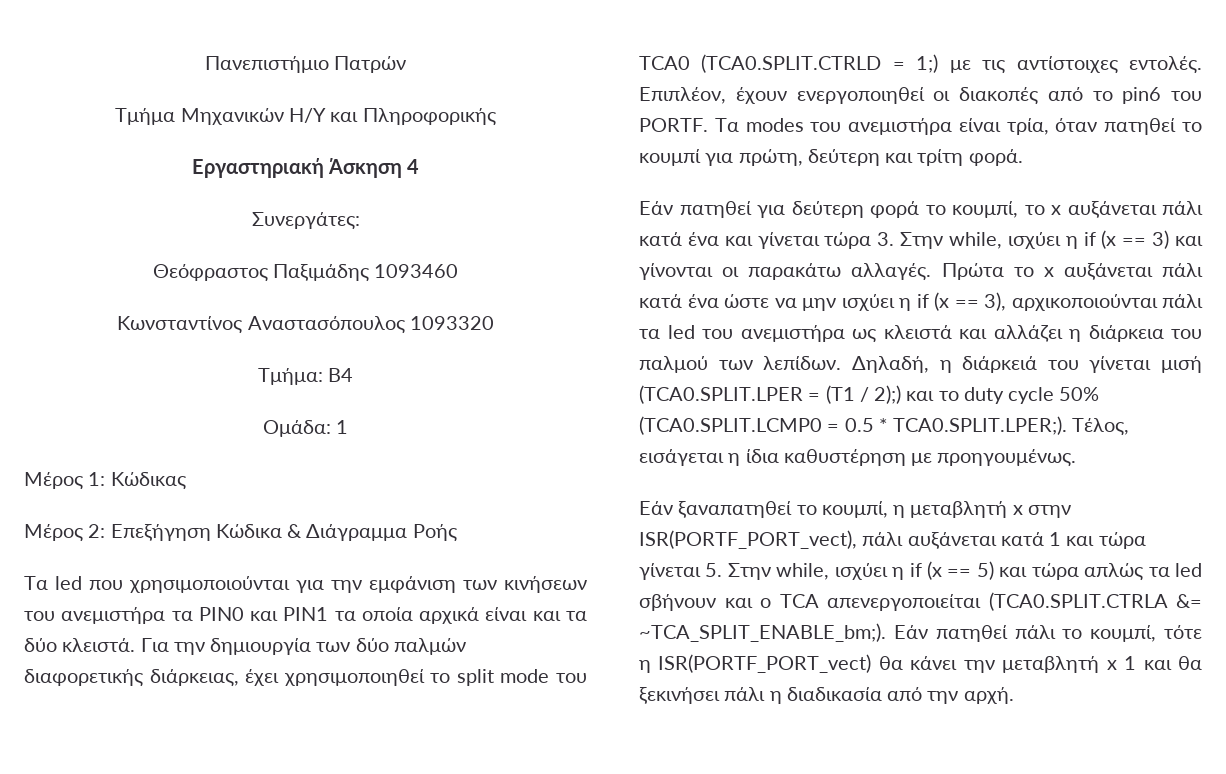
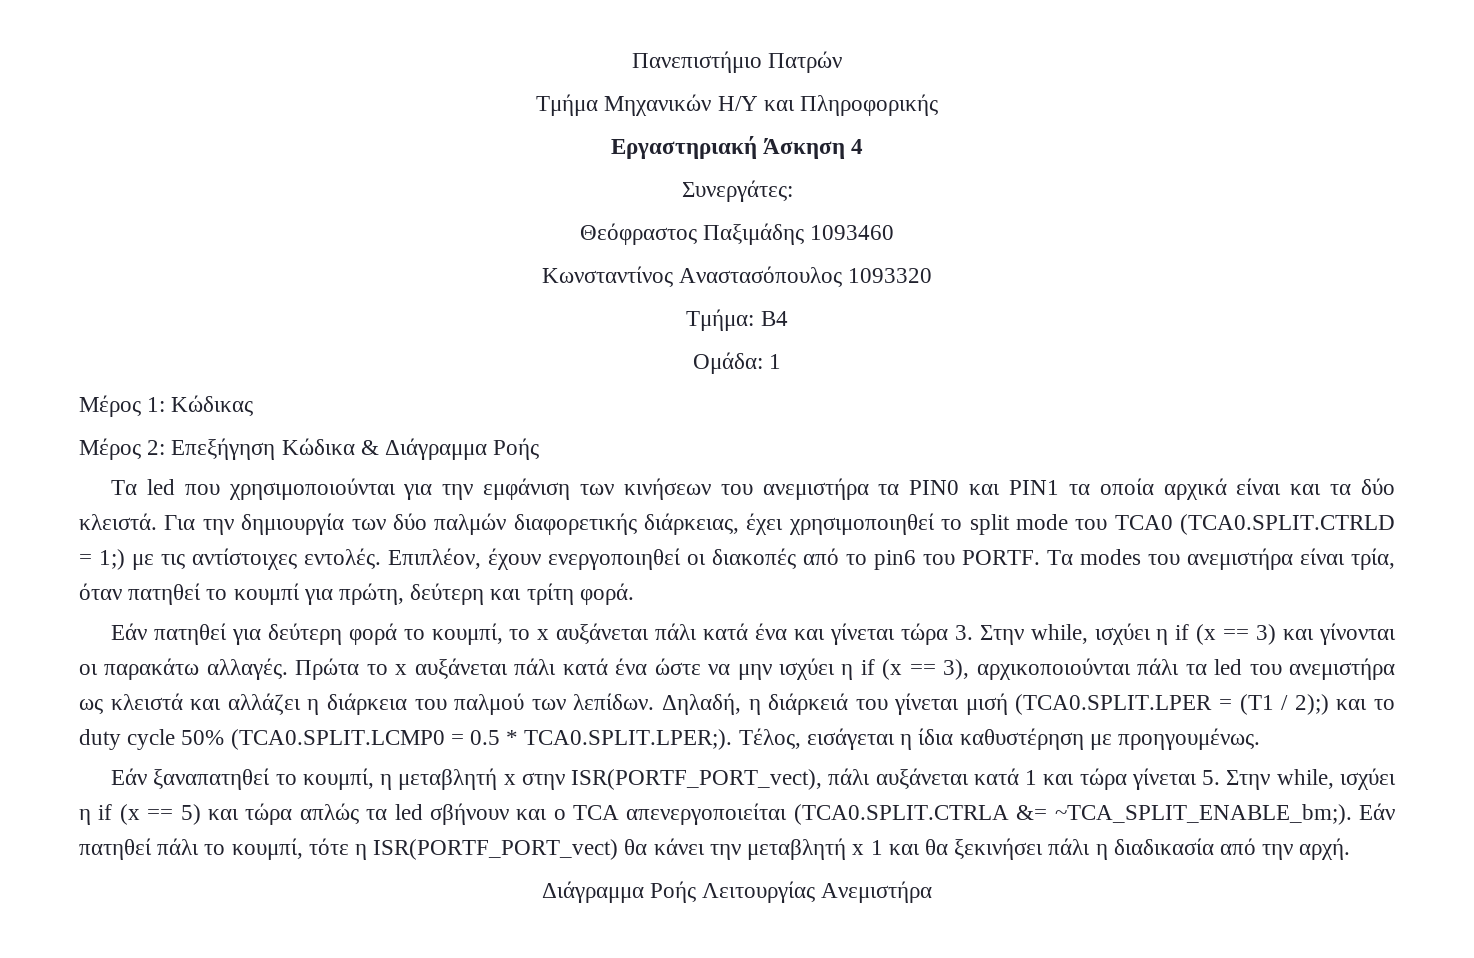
(1014, 695) none -> [541,881,933,903] // Διάγραμμα Ροής Λειτουργίας Ανεμιστήρα

